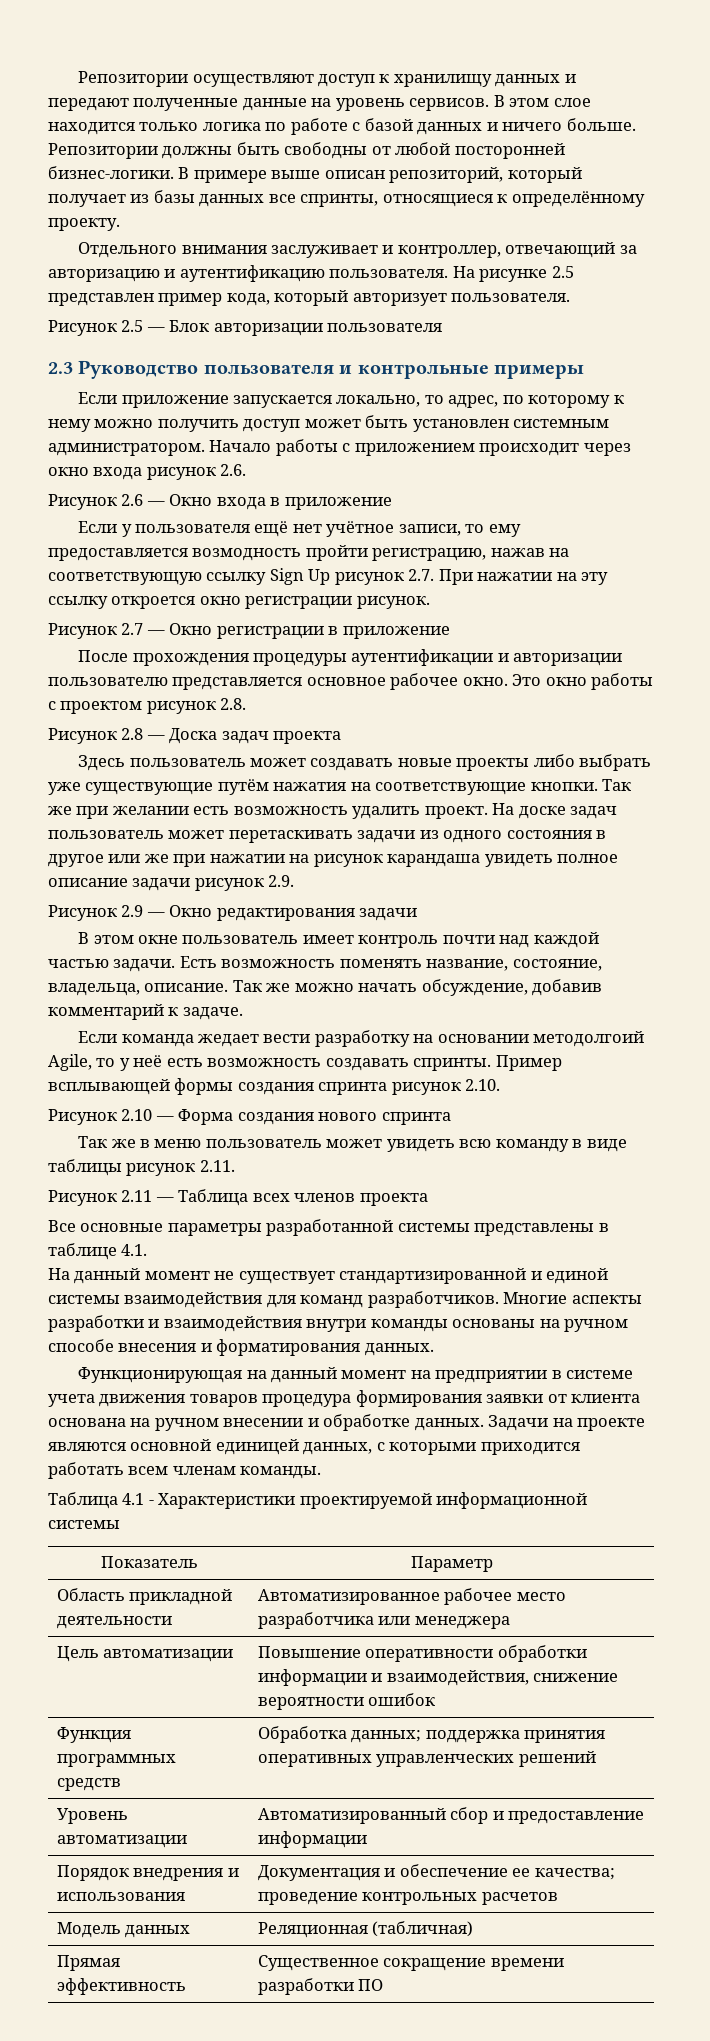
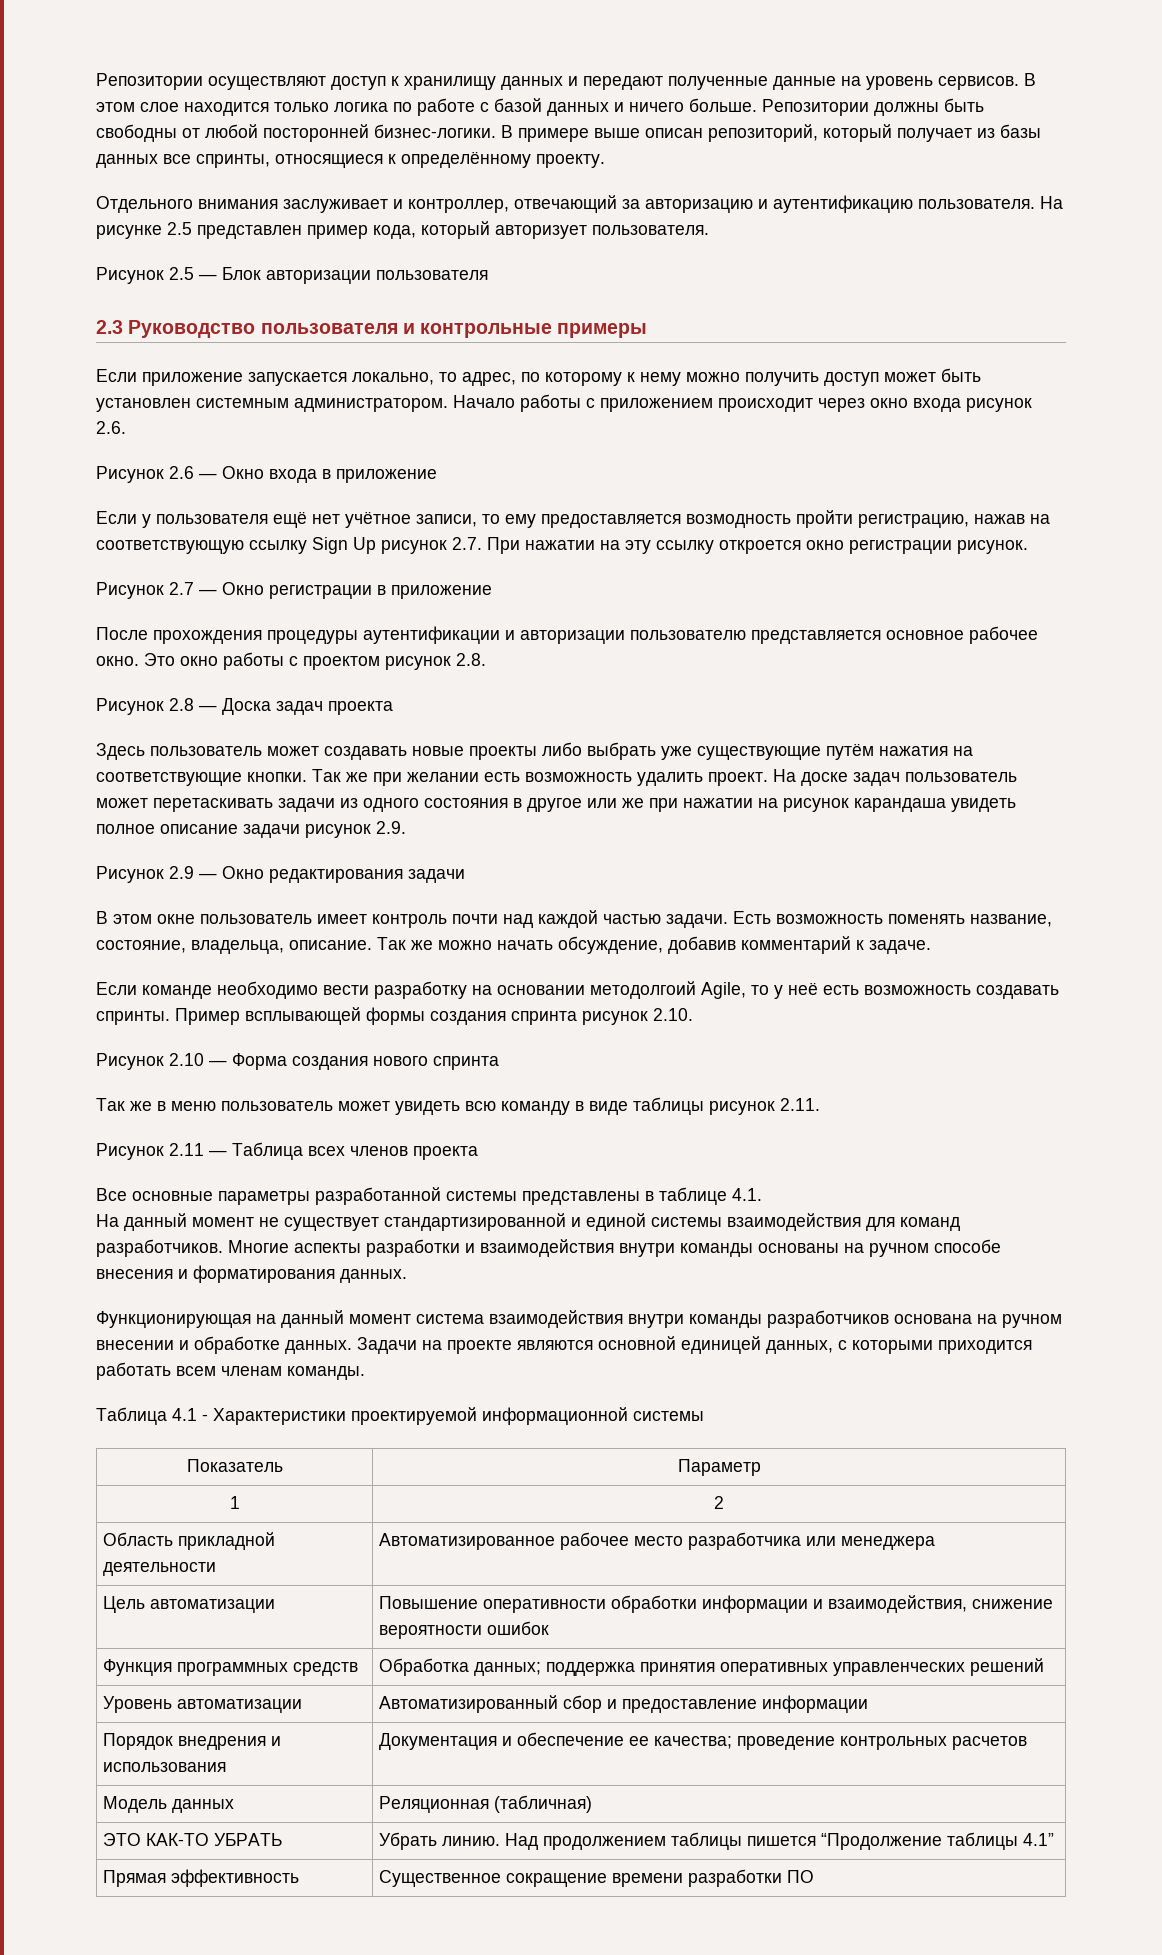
[121,1034,260,1047] команда жедает -> [142,981,318,999] команде необходимо
[410,1370,634,1383] [48,1390,641,1407] на предприятии в системе учета движения товаров процедура формирования заявки от клиента -> [416,1310,889,1328] система взаимодействия внутри команды разработчиков
(493, 1564) none -> [229,1496,240,1509] [714,1496,724,1509] // 1 | 2
(474, 1929) none -> [103,1833,283,1846] [379,1832,1055,1850] // ЭТО КАК-ТО УБРАТЬ | Убрать линию. Над продолжением таблицы пишется “Продолжение таблицы 4.1”

